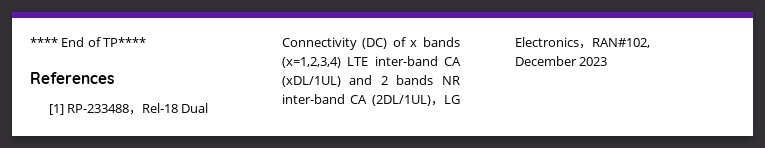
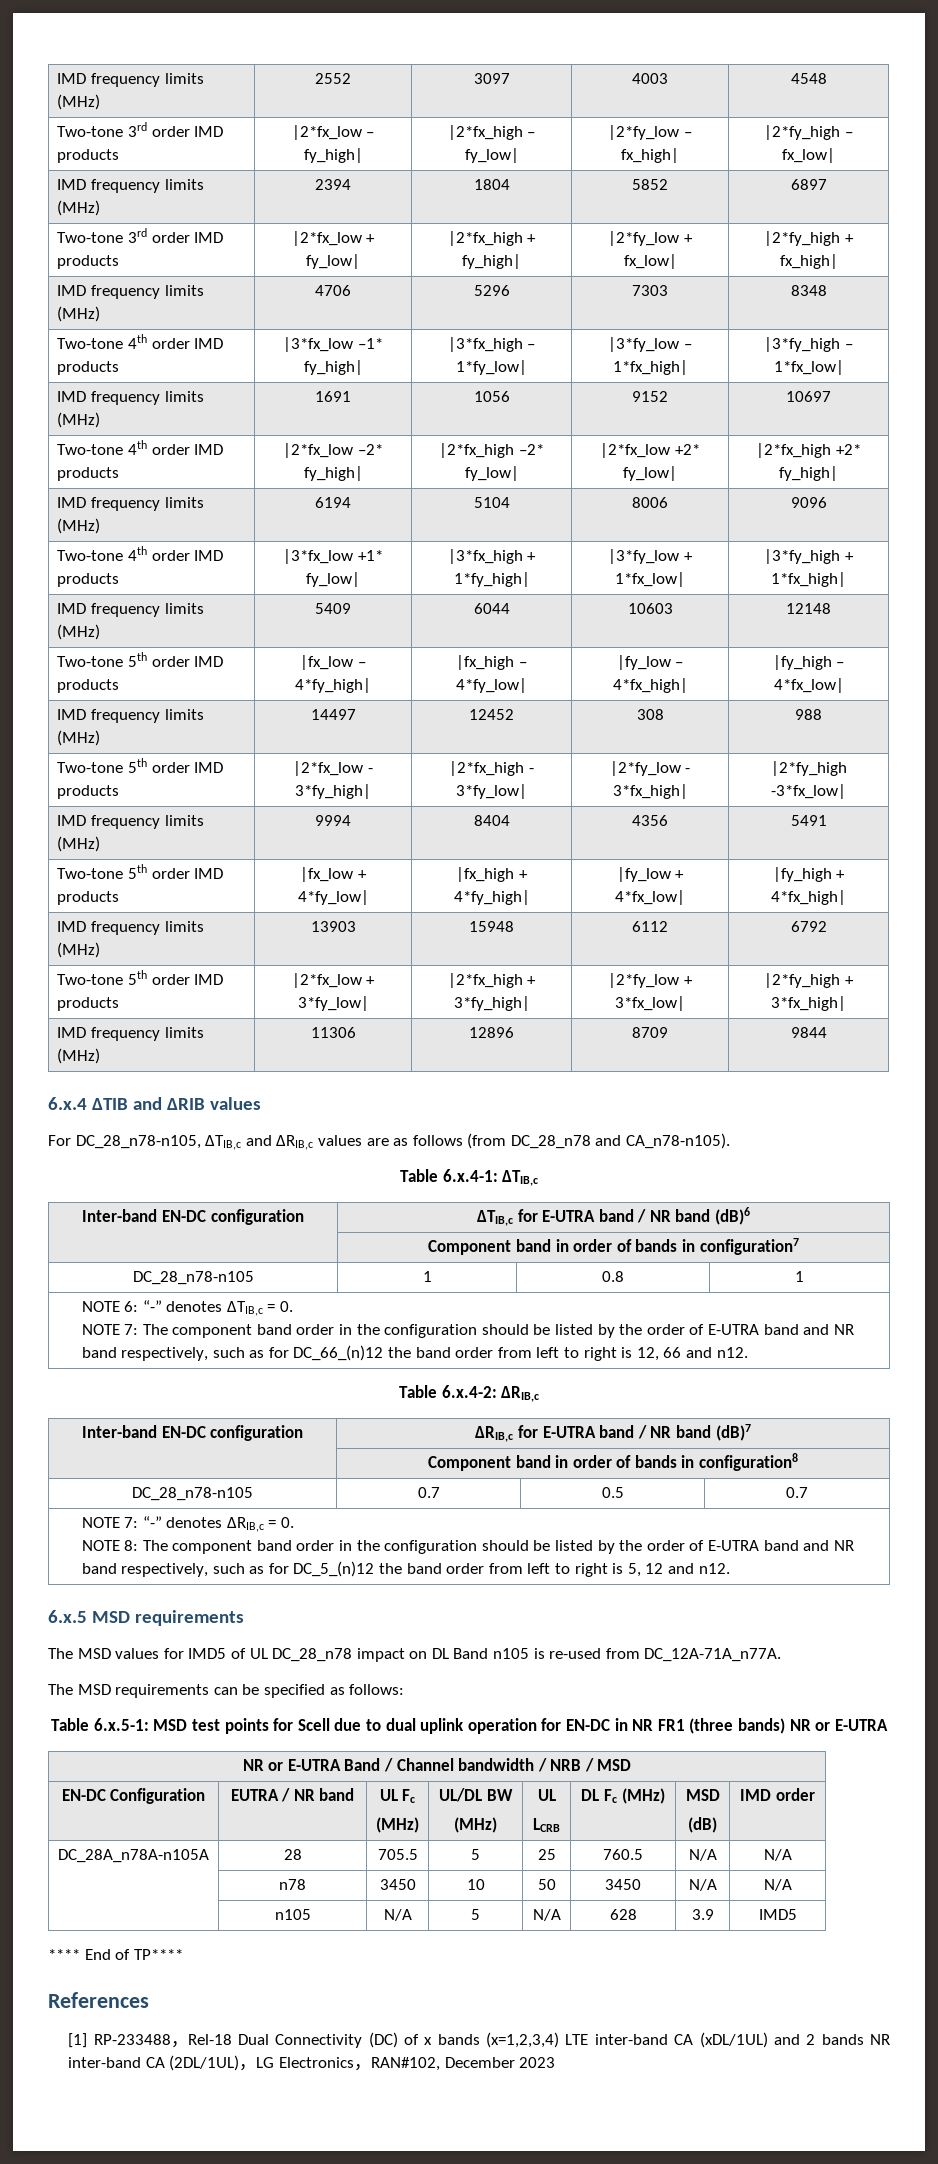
(30, 42) none -> [57,73,204,87] [57,94,101,110] [315,73,351,84] [473,73,510,84] [632,73,668,84] [790,73,827,84] [57,122,224,137] [57,149,120,163] [291,125,375,140] [303,148,363,163] [447,125,536,140] [464,148,519,163] [608,125,692,140] [621,148,679,163] [764,125,853,140] [782,148,835,163] [57,179,204,193] [57,200,101,216] [315,179,351,190] [473,179,510,190] [632,179,668,190] [790,179,827,190] [57,228,224,243] [57,255,120,269] [291,231,376,246] [306,254,360,269] [447,231,537,246] [462,254,521,269] [608,231,693,246] [623,254,677,269] [764,231,854,246] [779,254,838,269] [57,285,204,299] [57,306,101,322] [315,285,351,296] [473,285,510,296] [632,285,668,296] [790,285,827,296] [57,334,224,349] [57,361,120,375] [283,337,383,352] [303,360,363,375] [447,337,536,352] [456,360,527,375] [608,337,692,352] [612,360,688,375] [764,337,853,352] [773,360,844,375] [57,391,204,405] [57,412,101,428] [315,391,351,402] [473,391,510,402] [632,391,668,402] [786,391,831,402] [57,440,224,455] [57,467,120,481] [283,443,383,458] [303,466,363,481] [439,443,544,458] [464,466,519,481] [600,443,700,458] [623,466,677,481] [756,443,861,458] [779,466,838,481] [57,497,204,511] [57,518,101,534] [315,497,351,508] [473,497,510,508] [632,497,668,508] [790,497,827,508] [57,546,224,561] [57,573,120,587] [283,549,383,564] [306,572,360,587] [447,549,537,564] [453,572,530,587] [608,549,693,564] [615,572,685,587] [764,549,854,564] [771,572,846,587] [57,603,204,617] [57,624,101,640] [315,603,351,614] [473,603,510,614] [627,603,673,614] [786,603,831,614] [57,652,224,667] [57,679,120,693] [300,655,366,670] [295,678,371,693] [456,655,527,670] [456,678,527,693] [616,655,684,670] [612,678,688,693] [772,655,845,670] [773,678,844,693] [57,709,204,723] [57,730,101,746] [310,709,356,720] [469,709,514,720] [636,709,664,720] [795,709,822,720] [57,758,224,773] [57,785,120,799] [293,761,373,776] [295,784,371,799] [449,761,534,776] [456,784,527,799] [609,761,691,776] [612,784,688,799] [770,761,847,776] [771,784,846,799] [57,815,204,829] [57,836,101,852] [315,815,351,826] [473,815,510,826] [632,815,668,826] [790,815,827,826] [57,864,224,879] [57,891,120,905] [300,867,367,882] [297,890,369,905] [456,867,528,882] [453,890,530,905] [616,867,685,882] [615,890,685,905] [772,867,846,882] [771,890,846,905] [57,921,204,935] [57,942,101,958] [310,921,356,932] [469,921,514,932] [632,921,668,932] [790,921,827,932] [57,970,224,985] [57,997,120,1011] [291,973,376,988] [297,996,369,1011] [447,973,537,988] [453,996,530,1011] [608,973,693,988] [615,996,685,1011] [764,973,854,988] [771,996,846,1011] [57,1027,204,1041] [57,1048,101,1064] [310,1027,356,1038] [469,1027,514,1038] [632,1027,668,1038] [790,1027,827,1038] [48,1097,261,1110] [48,1133,731,1150] [399,1169,539,1186] [82,1209,304,1225] [476,1207,751,1226] [428,1238,799,1255] [132,1271,254,1285] [422,1271,432,1282] [602,1271,624,1282] [795,1271,804,1282] [81,1300,294,1316] [81,1324,854,1338] [81,1345,748,1361] [398,1385,540,1402] [81,1425,304,1441] [475,1424,751,1442] [427,1453,799,1471] [132,1487,253,1501] [417,1487,440,1498] [601,1487,624,1498] [786,1487,808,1498] [81,1516,295,1532] [81,1540,854,1554] [81,1561,730,1577] [48,1610,244,1626] [48,1648,782,1662] [48,1684,405,1698] [51,1718,888,1734] [242,1758,632,1772] [61,1788,206,1804] [230,1788,355,1802] [379,1789,416,1803] [376,1817,419,1833] [439,1788,513,1802] [454,1817,497,1833] [537,1789,556,1801] [533,1818,560,1832] [581,1788,665,1804] [685,1789,720,1801] [688,1817,717,1833] [740,1788,815,1801] [57,1849,209,1863] [283,1849,302,1860] [377,1849,418,1860] [471,1849,480,1860] [537,1849,556,1860] [603,1849,643,1860] [688,1849,717,1861] [763,1849,792,1861] [279,1879,306,1890] [379,1879,416,1890] [466,1879,485,1890] [537,1879,556,1890] [605,1879,641,1890] [688,1879,717,1891] [763,1879,792,1891] [274,1909,311,1920] [383,1909,412,1921] [471,1909,480,1920] [532,1909,561,1921] [609,1909,637,1920] [691,1909,714,1920] [758,1909,797,1920] IMD frequency limits (MHz) | 2552 | 3097 | 4003 | 4548 // Two-tone 3rd order IMD products | |2*fx_low – fy_high| | |2*fx_high – fy_low| | |2*fy_low – fx_high| | |2*fy_high – fx_low| // IMD frequency limits (MHz) | 2394 | 1804 | 5852 | 6897 // Two-tone 3rd order IMD products | |2*fx_low + fy_low| | |2*fx_high + fy_high| | |2*fy_low + fx_low| | |2*fy_high + fx_high| // IMD frequency limits (MHz) | 4706 | 5296 | 7303 | 8348 // Two-tone 4th order IMD products | |3*fx_low –1* fy_high| | |3*fx_high – 1*fy_low| | |3*fy_low – 1*fx_high| | |3*fy_high – 1*fx_low| // IMD frequency limits (MHz) | 1691 | 1056 | 9152 | 10697 // Two-tone 4th order IMD products | |2*fx_low –2* fy_high| | |2*fx_high –2* fy_low| | |2*fx_low +2* fy_low| | |2*fx_high +2* fy_high| // IMD frequency limits (MHz) | 6194 | 5104 | 8006 | 9096 // Two-tone 4th order IMD products | |3*fx_low +1* fy_low| | |3*fx_high + 1*fy_high| | |3*fy_low + 1*fx_low| | |3*fy_high + 1*fx_high| // IMD frequency limits (MHz) | 5409 | 6044 | 10603 | 12148 // Two-tone 5th order IMD products | |fx_low – 4*fy_high| | |fx_high – 4*fy_low| | |fy_low – 4*fx_high| | |fy_high – 4*fx_low| // IMD frequency limits (MHz) | 14497 | 12452 | 308 | 988 // Two-tone 5th order IMD products | |2*fx_low - 3*fy_high| | |2*fx_high - 3*fy_low| | |2*fy_low - 3*fx_high| | |2*fy_high -3*fx_low| // IMD frequency limits (MHz) | 9994 | 8404 | 4356 | 5491 // Two-tone 5th order IMD products | |fx_low + 4*fy_low| | |fx_high + 4*fy_high| | |fy_low + 4*fx_low| | |fy_high + 4*fx_high| // IMD frequency limits (MHz) | 13903 | 15948 | 6112 | 6792 // Two-tone 5th order IMD products | |2*fx_low + 3*fy_low| | |2*fx_high + 3*fy_high| | |2*fy_low + 3*fx_low| | |2*fy_high + 3*fx_high| // IMD frequency limits (MHz) | 11306 | 12896 | 8709 | 9844 // 6.x.4 ∆TIB and ∆RIB values // For DC_28_n78-n105, ΔTIB,c and ΔRIB,c values are as follows (from DC_28_n78 and CA_n78-n105). // Table 6.x.4-1: ΔTIB,c // Inter-band EN-DC configuration | ΔTIB,c for E-UTRA band / NR band (dB)6 // | Component band in order of bands in configuration7 // DC_28_n78-n105 | 1 | 0.8 | 1 // NOTE 6: “-” denotes ΔTIB,c = 0. // NOTE 7: The component band order in the configuration should be listed by the order of E-UTRA band and NR band respectively, such as for DC_66_(n)12 the band order from left to right is 12, 66 and n12. // Table 6.x.4-2: ΔRIB,c // Inter-band EN-DC configuration | ΔRIB,c for E-UTRA band / NR band (dB)7 // | Component band in order of bands in configuration8 // DC_28_n78-n105 | 0.7 | 0.5 | 0.7 // NOTE 7: “-” denotes ΔRIB,c = 0. // NOTE 8: The component band order in the configuration should be listed by the order of E-UTRA band and NR band respectively, such as for DC_5_(n)12 the band order from left to right is 5, 12 and n12. // 6.x.5 MSD requirements // The MSD values for IMD5 of UL DC_28_n78 impact on DL Band n105 is re-used from DC_12A-71A_n77A. // The MSD requirements can be specified as follows: // Table 6.x.5-1: MSD test points for Scell due to dual uplink operation for EN-DC in NR FR1 (three bands) NR or E-UTRA // NR or E-UTRA Band / Channel bandwidth / NRB / MSD // EN-DC Configuration | EUTRA / NR band | UL Fc // (MHz) | UL/DL BW // (MHz) | UL // LCRB | DL Fc (MHz) | MSD // (dB) | IMD order // DC_28A_n78A-n105A | 28 | 705.5 | 5 | 25 | 760.5 | N/A | N/A // | n78 | 3450 | 10 | 50 | 3450 | N/A | N/A // | n105 | N/A | 5 | N/A | 628 | 3.9 | IMD5 //

